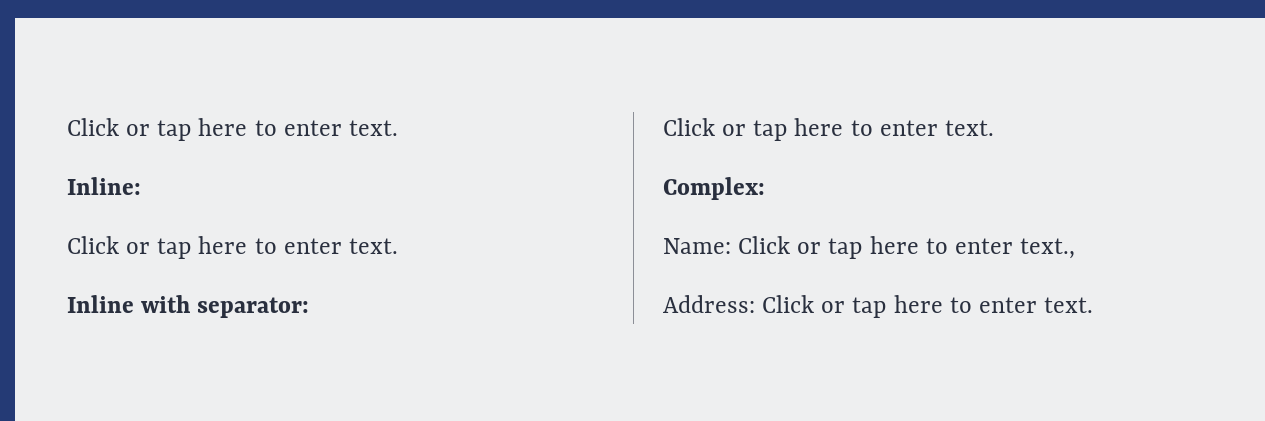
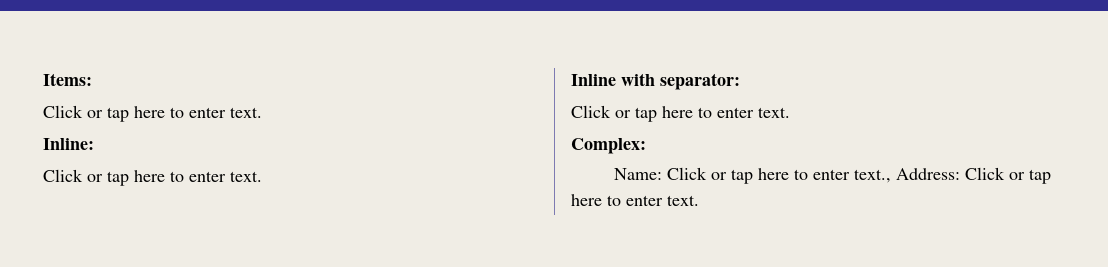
(67, 127) none -> [43,73,92,86] Items: //
(1076, 248) // -> (891, 176) none

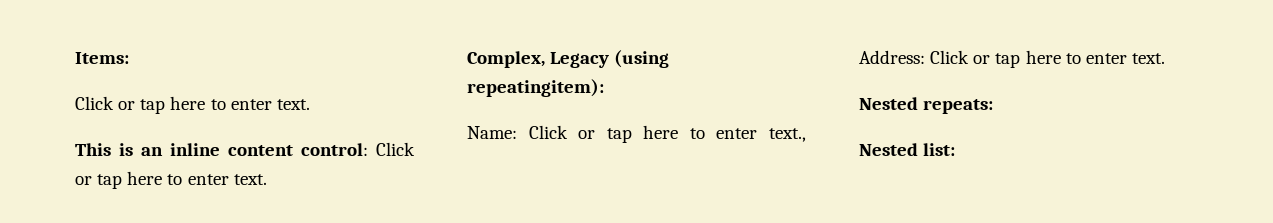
[43,138,94,150] [43,169,262,186] [571,73,740,90] [571,105,790,122] [571,138,646,154] Inline: // Click or tap here to enter text. // Inline with separator: // Click or tap here to enter text. // Complex: -> [75,142,415,156] [75,171,267,189] [467,50,670,68] [467,79,604,97] This is an inline content control: Click or tap here to enter text. // Complex, Legacy (using repeatingitem):
(699, 200) none -> [859,97,994,114] [859,143,956,156] // Nested repeats: // Nested list:

